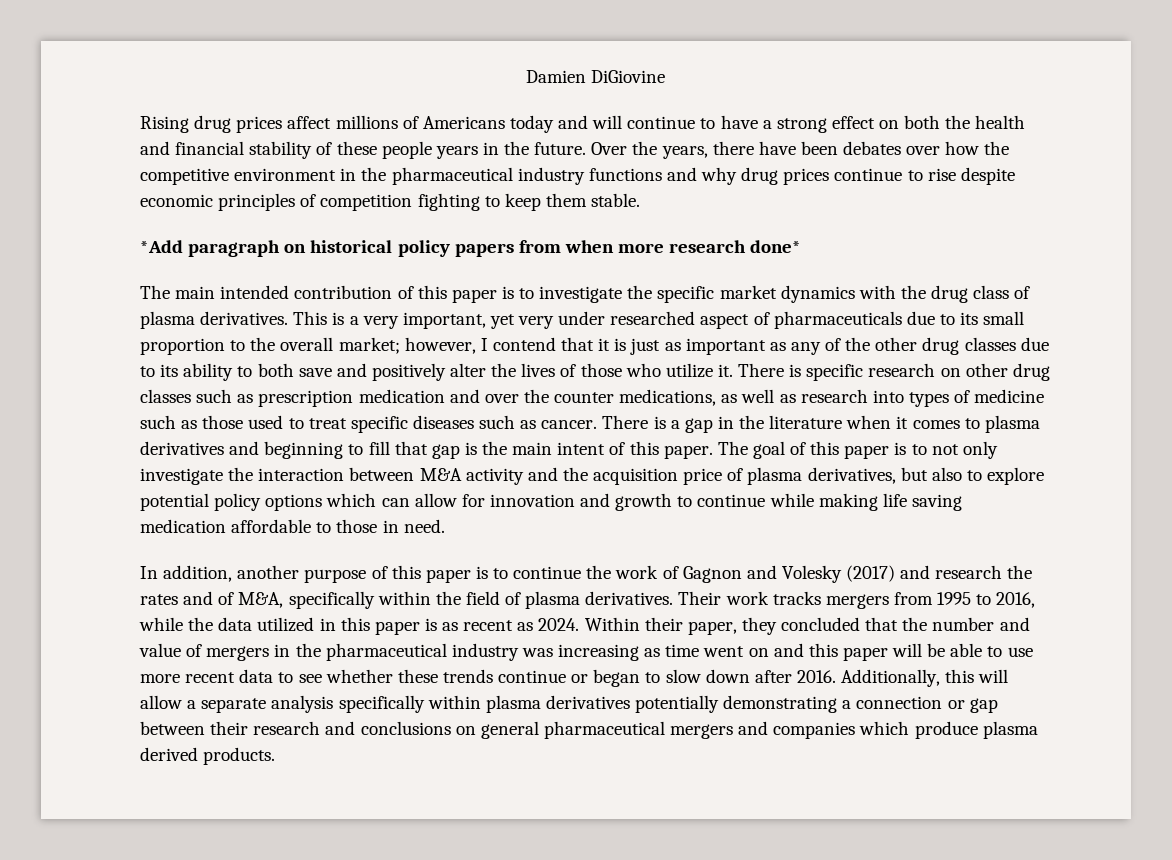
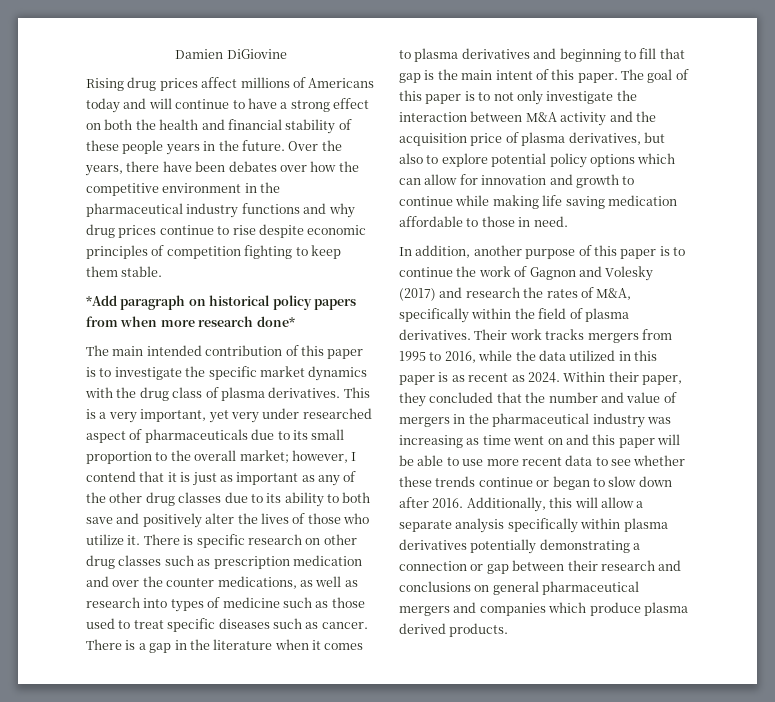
[183,591,214,605] and -> (578, 293) none

